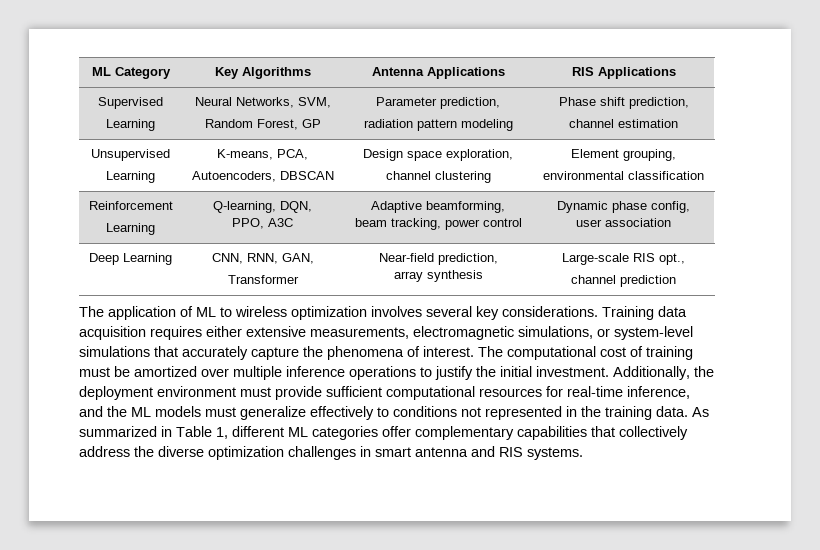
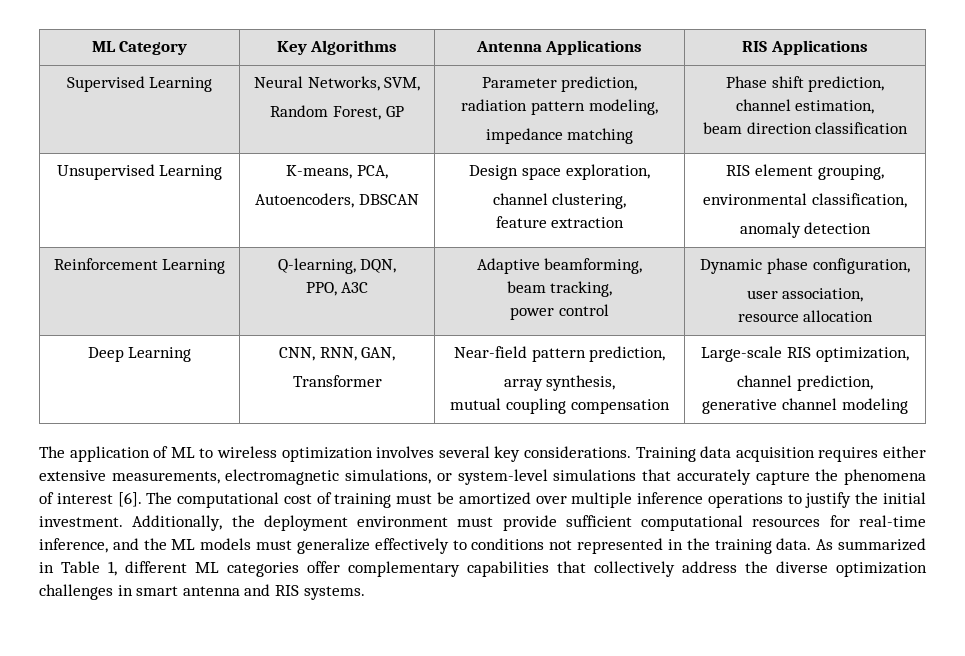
(163, 103) // -> (145, 84) none
[460,119,513,131] modeling -> [588,99,658,115] [485,128,634,144] modeling, // impedance matching
[618,119,678,128] estimation -> [795,100,875,114] [702,122,909,134] estimation, // beam direction classification
(170, 155) // -> (155, 172) none
[434,171,491,183] [571,149,619,158] clustering | Element -> [552,193,627,209] [495,216,625,228] [726,164,813,176] clustering, // feature extraction | RIS element
[628,171,704,180] classification -> [811,193,907,208] [739,222,872,238] classification, // anomaly detection
(173, 205) // -> (158, 264) none
(441, 224) none -> (613, 289) //
[651,201,690,213] config, -> [812,258,910,274] configuration,
[605,218,671,227] association -> [782,288,864,302] [737,310,874,322] association, // resource allocation
(434, 257) none -> [531,348,586,362] pattern
[426,270,483,282] synthesis -> [546,375,616,391] [450,398,670,414] synthesis, // mutual coupling compensation
[659,253,685,265] [571,275,676,287] opt., // channel prediction -> [815,347,909,362] [737,375,873,391] [702,398,908,414] optimization, // channel prediction, // generative channel modeling
[423,346,474,357] interest. -> [56,492,142,507] interest [6].

